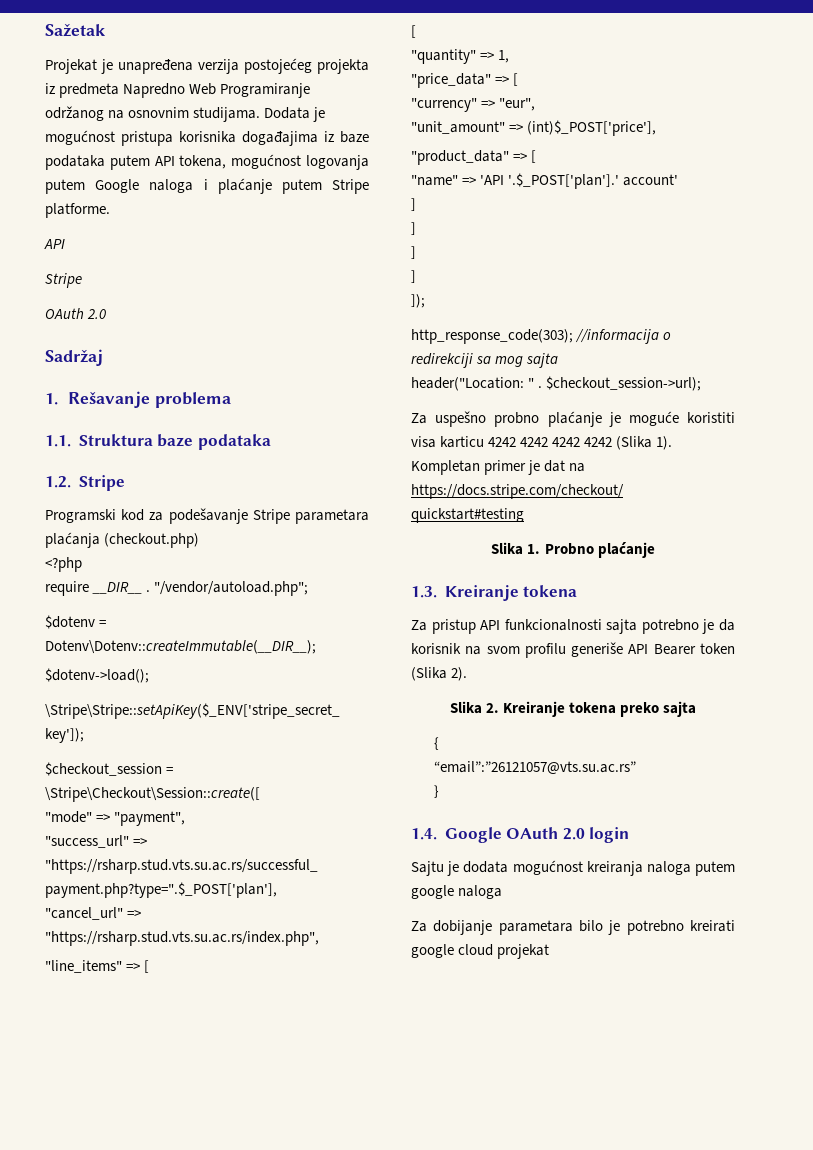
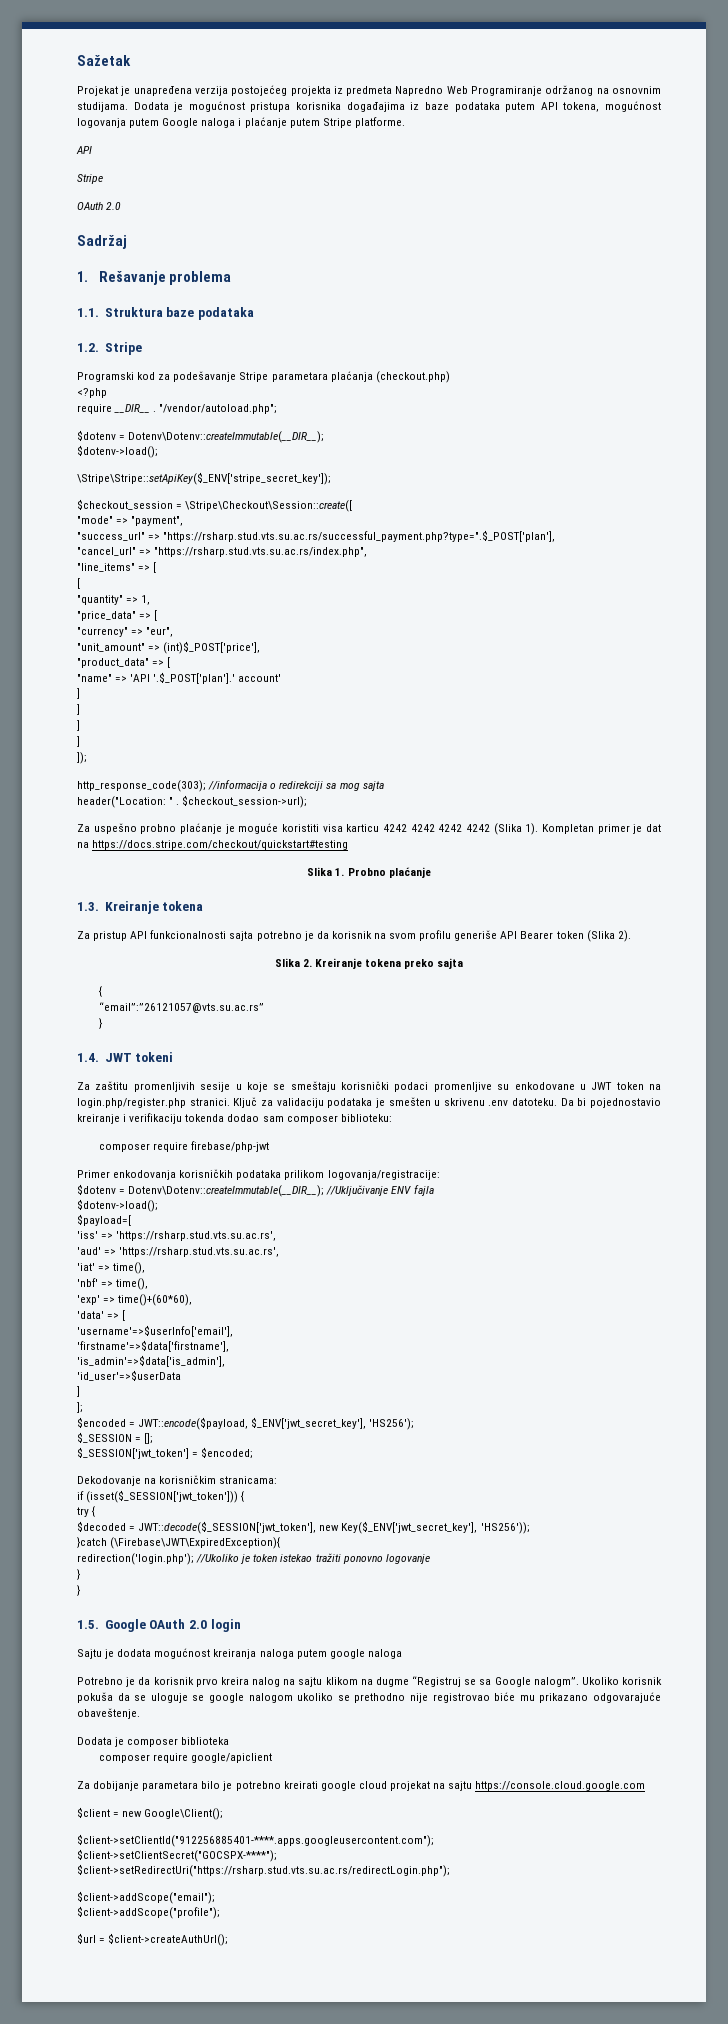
(437, 834) none -> [104,1052,174,1062] [77,1081,661,1092] [77,1097,662,1108] [77,1113,392,1124] [98,1141,269,1152] [77,1169,440,1180] [77,1184,434,1197] [77,1199,158,1212] [77,1214,131,1226] [77,1231,277,1241] [77,1247,280,1257] [77,1262,146,1274] [77,1278,149,1290] [77,1294,193,1306] [77,1310,126,1321] [77,1325,233,1337] [77,1340,229,1352] [77,1355,225,1367] [77,1370,181,1381] [77,1386,80,1397] [77,1402,83,1413] [77,1417,415,1430] [77,1432,154,1444] [77,1447,254,1459] [77,1475,278,1486] [77,1490,245,1503] [77,1506,96,1517] [77,1521,530,1534] [77,1537,281,1549] [77,1553,430,1565] [77,1569,80,1580] [77,1585,80,1596] [77,1620,99,1629] JWT tokeni // Za zaštitu promenljivih sesije u koje se smeštaju korisnički podaci promenljive su enkodovane u JWT token na login.php/register.php stranici. Ključ za validaciju podataka je smešten u skrivenu .env datoteku. Da bi pojednostavio kreiranje i verifikaciju tokenda dodao sam composer biblioteku: // composer require firebase/php-jwt // Primer enkodovanja korisničkih podataka prilikom logovanja/registracije: // $dotenv = Dotenv\Dotenv::createImmutable(__DIR__); //Uključivanje ENV fajla // $dotenv->load(); // $payload=[ // 'iss' => 'https://rsharp.stud.vts.su.ac.rs', // 'aud' => 'https://rsharp.stud.vts.su.ac.rs', // 'iat' => time(), // 'nbf' => time(), // 'exp' => time()+(60*60), // 'data' => [ // 'username'=>$userInfo['email'], // 'firstname'=>$data['firstname'], // 'is_admin'=>$data['is_admin'], // 'id_user'=>$userData // ] // ]; // $encoded = JWT::encode($payload, $_ENV['jwt_secret_key'], 'HS256'); // $_SESSION = []; // $_SESSION['jwt_token'] = $encoded; // Dekodovanje na korisničkim stranicama: // if (isset($_SESSION['jwt_token'])) { // try { // $decoded = JWT::decode($_SESSION['jwt_token'], new Key($_ENV['jwt_secret_key'], 'HS256')); // }catch (\Firebase\JWT\ExpiredException){ // redirection('login.php'); //Ukoliko je token istekao tražiti ponovno logovanje // } // } // 1.5.
(503, 892) none -> [77,1676,663,1687] [77,1692,662,1703] [77,1708,140,1719] [77,1737,230,1747] [98,1753,272,1763] // Potrebno je da korisnik prvo kreira nalog na sajtu klikom na dugme “Registruj se sa Google nalogm”. Ukoliko korisnik pokuša da se uloguje se google nalogom ukoliko se prethodno nije registrovao biće mu prikazano odgovarajuće obaveštenje. // Dodata je composer biblioteka // composer require google/apiclient
(550, 951) none -> [433,1781,646,1791] [77,1807,224,1820] [77,1834,434,1847] [77,1849,277,1862] [77,1864,450,1877] [77,1891,215,1904] [77,1906,220,1919] [77,1933,229,1946] na sajtu https://console.cloud.google.com // $client = new Google\Client(); // $client->setClientId("912256885401-****.apps.googleusercontent.com"); // $client->setClientSecret("GOCSPX-****"); // $client->setRedirectUri("https://rsharp.stud.vts.su.ac.rs/redirectLogin.php"); // $client->addScope("email"); // $client->addScope("profile"); // $url = $client->createAuthUrl();

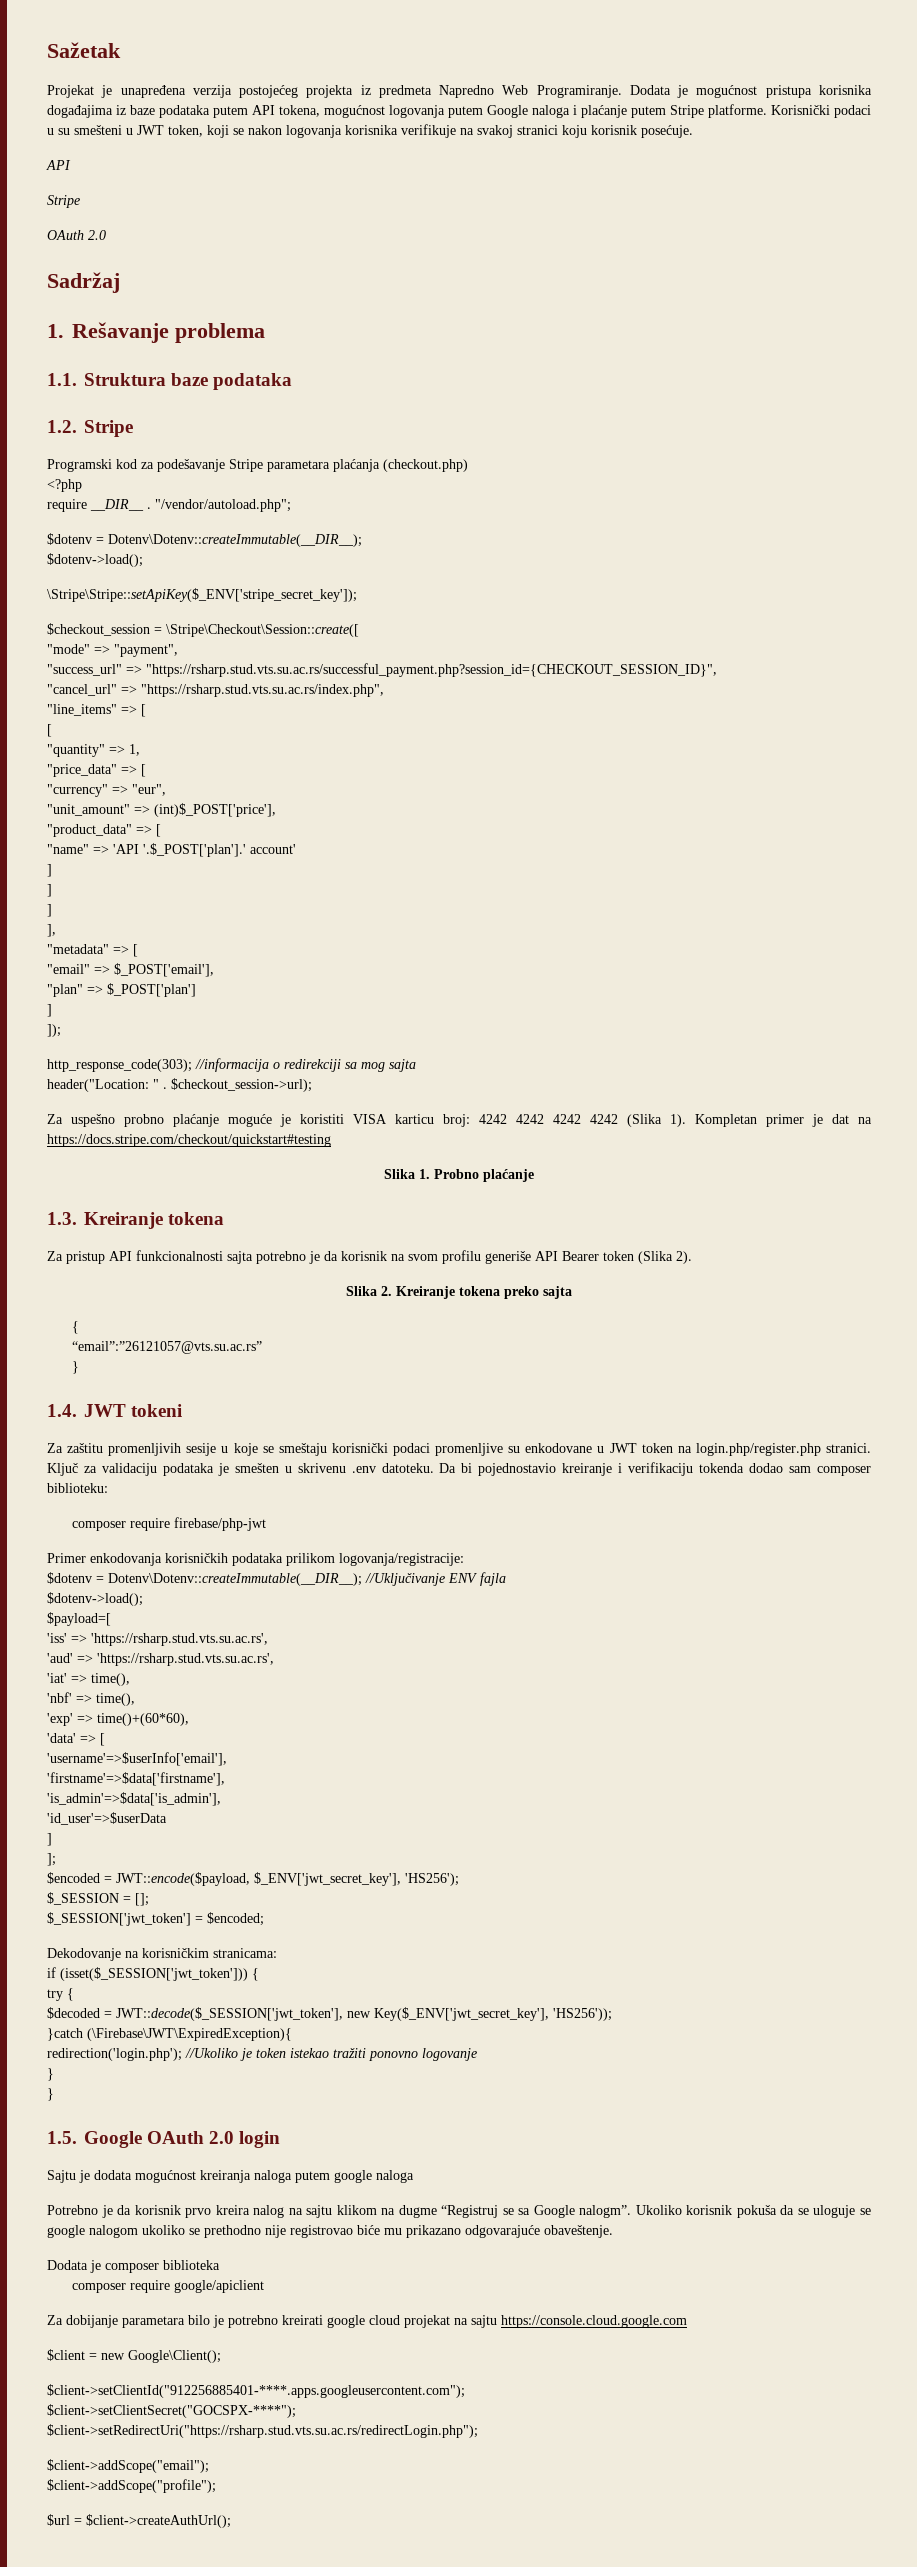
[471,85,661,96] [77,102,128,112] Programiranje održanog na osnovnim studijama. -> [536,85,622,98] Programiranje.
(405, 122) none -> [771,105,871,118] [47,124,693,138] Korisnički podaci u su smešteni u JWT token, koji se nakon logovanja korisnika verifikuje na svakoj stranici koju korisnik posećuje.
[163,530,556,542] "https://rsharp.stud.vts.su.ac.rs/successful_payment.php?type=".$_POST['plan'], -> [146,663,717,677] "https://rsharp.stud.vts.su.ac.rs/successful_payment.php?session_id={CHECKOUT_SESSION_ID}",
(80, 725) none -> [47,924,56,937] [47,944,138,957] [47,963,214,977] [47,983,196,997] // ], // "metadata" => [ // "email" => $_POST['email'], // "plan" => $_POST['plan']
[225,823,380,834] je moguće koristiti visa karticu -> [228,1114,470,1127] moguće je koristiti VISA karticu broj:

